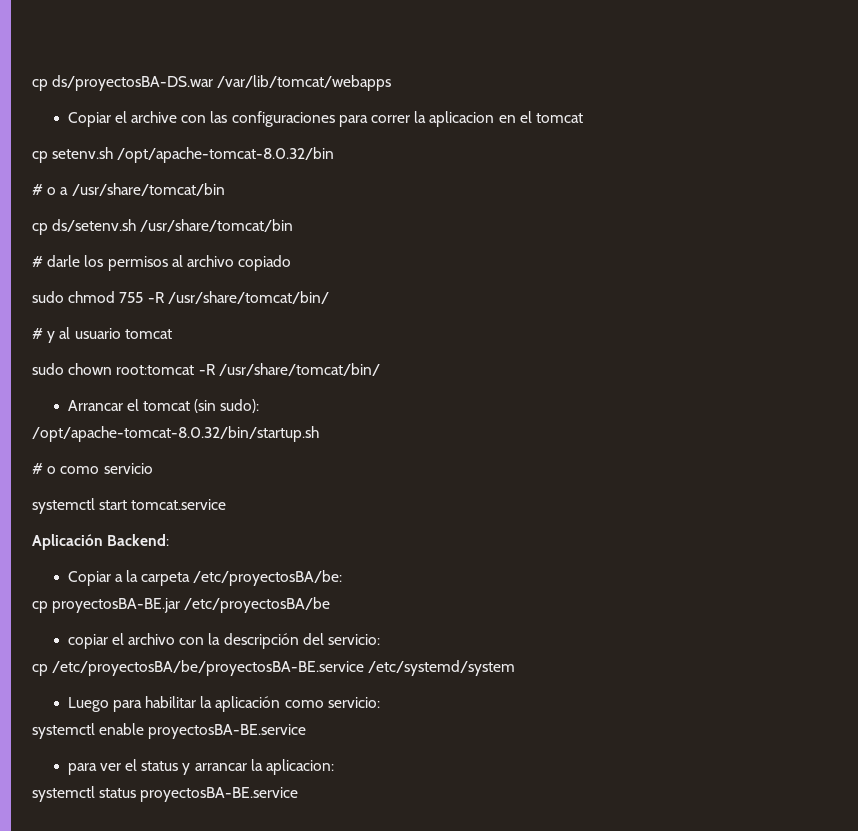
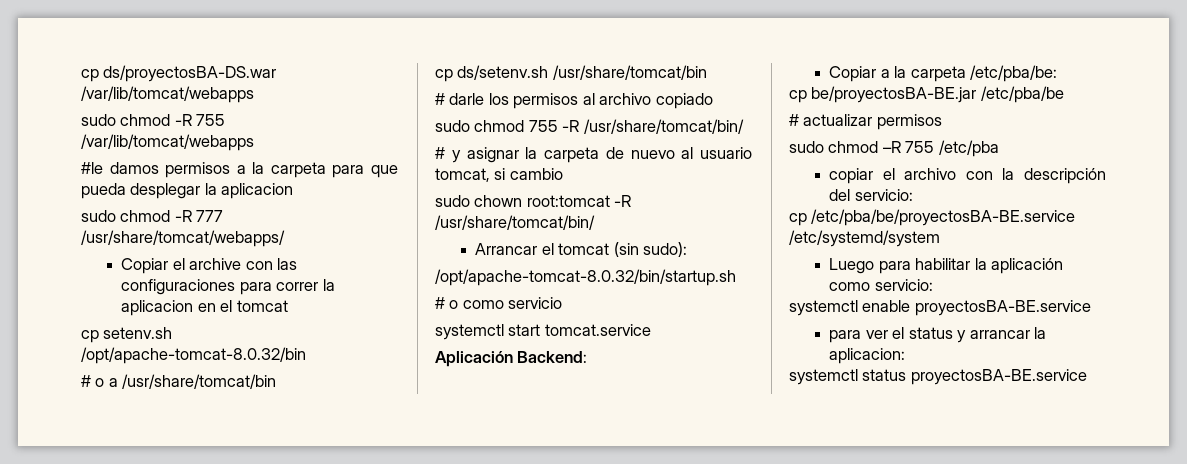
(392, 83) none -> [81,114,226,126] [81,134,254,151] [81,162,398,178] [81,183,294,199] [81,210,224,222] [81,230,285,247] // sudo chmod -R 755 /var/lib/tomcat/webapps // #le damos permisos a la carpeta para que pueda desplegar la aplicacion // sudo chmod -R 777 /usr/share/tomcat/webapps/
[59,327,172,339] al usuario tomcat -> [466,147,752,163] [435,168,563,182] asignar la carpeta de nuevo al usuario tomcat, si cambio
[193,570,343,586] [32,597,331,613] /etc/proyectosBA/be: // cp proyectosBA-BE.jar /etc/proyectosBA/be -> [970,65,1058,82] [789,86,1064,103] [789,114,942,130] [789,140,999,157] /etc/pba/be: // cp be/proyectosBA-BE.jar /etc/pba/be // # actualizar permisos // sudo chmod –R 755 /etc/pba
[52,660,365,676] /etc/proyectosBA/be/proyectosBA-BE.service -> [811,209,1076,226] /etc/pba/be/proyectosBA-BE.service

